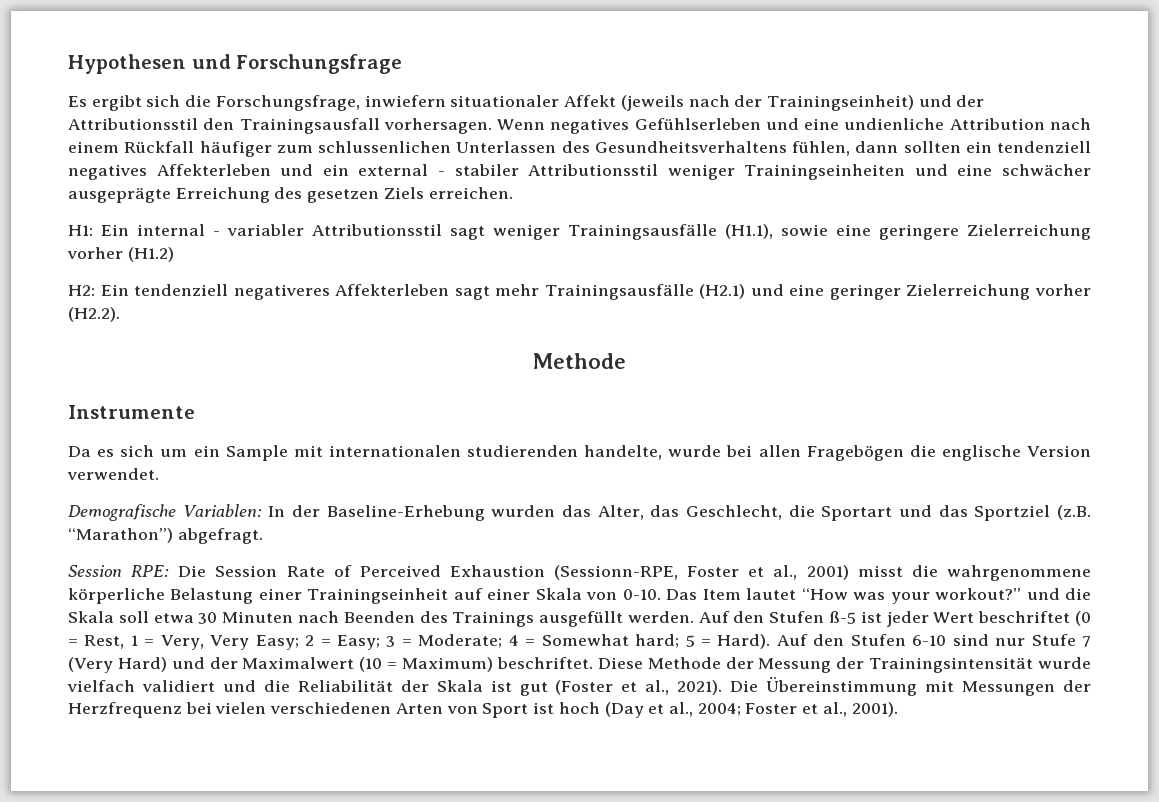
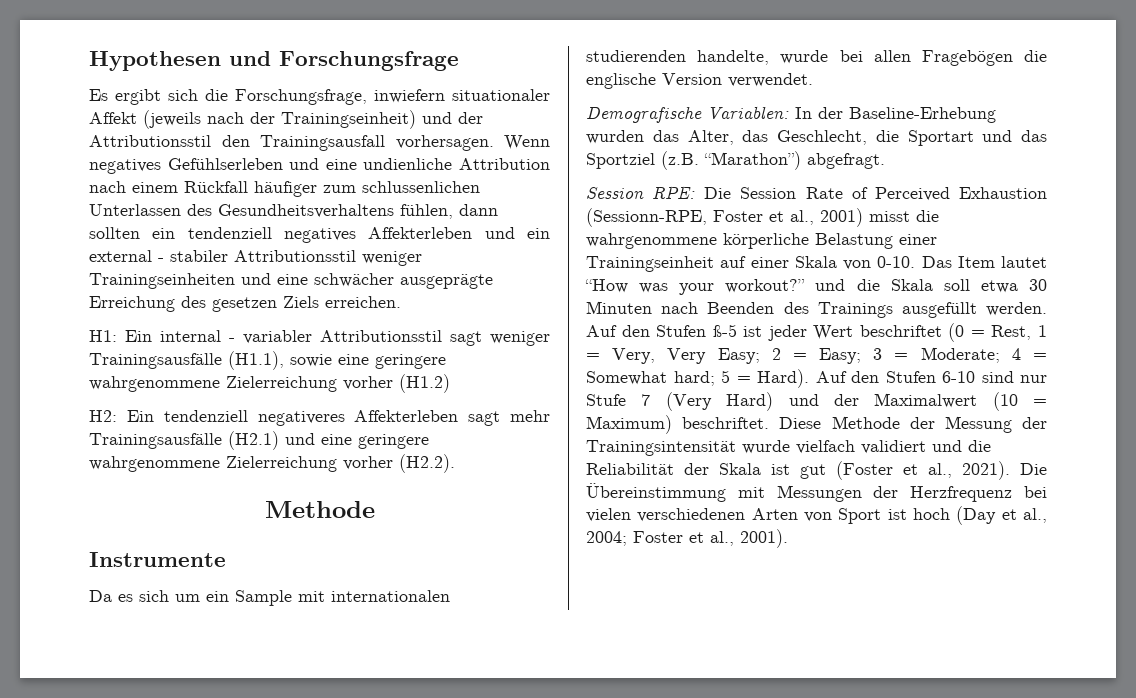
(959, 232) none -> [89,376,220,392] wahrgenommene
[829,284,901,300] geringer -> [358,434,429,449] [89,456,220,472] geringere wahrgenommene

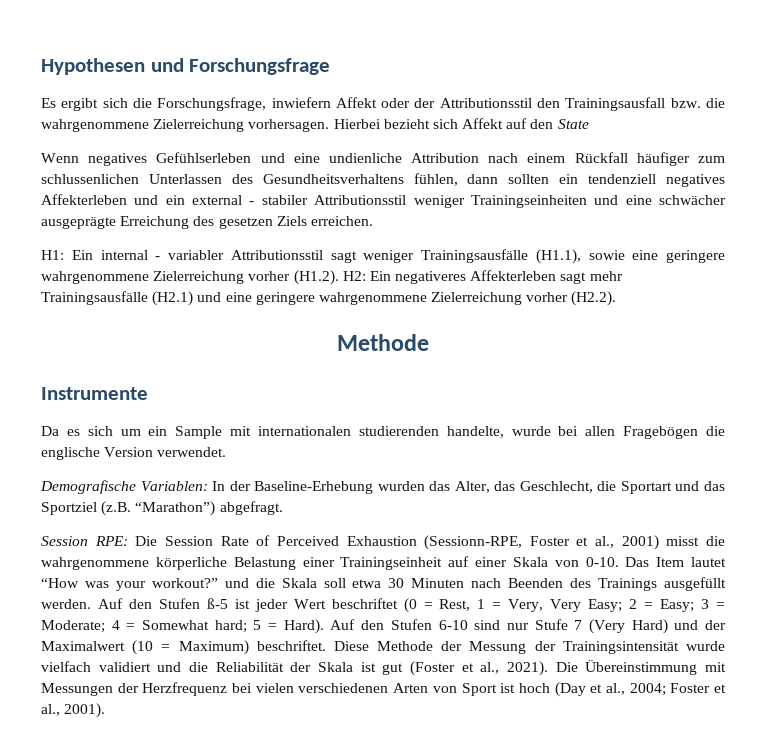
[452,89,550,101] [89,110,483,129] [89,135,494,151] situationaler Affekt (jeweils nach der Trainingseinheit) und der Attributionsstil den Trainingsausfall vorhersagen. -> [335,97,725,111] [41,118,589,132] Affekt oder der Attributionsstil den Trainingsausfall bzw. die wahrgenommene Zielerreichung vorhersagen. Hierbei bezieht sich Affekt auf den State //
[399,374,450,393] (H1.2) // -> [293,270,339,285] (H1.2).
[163,410,248,422] tendenziell -> (391, 276) none

